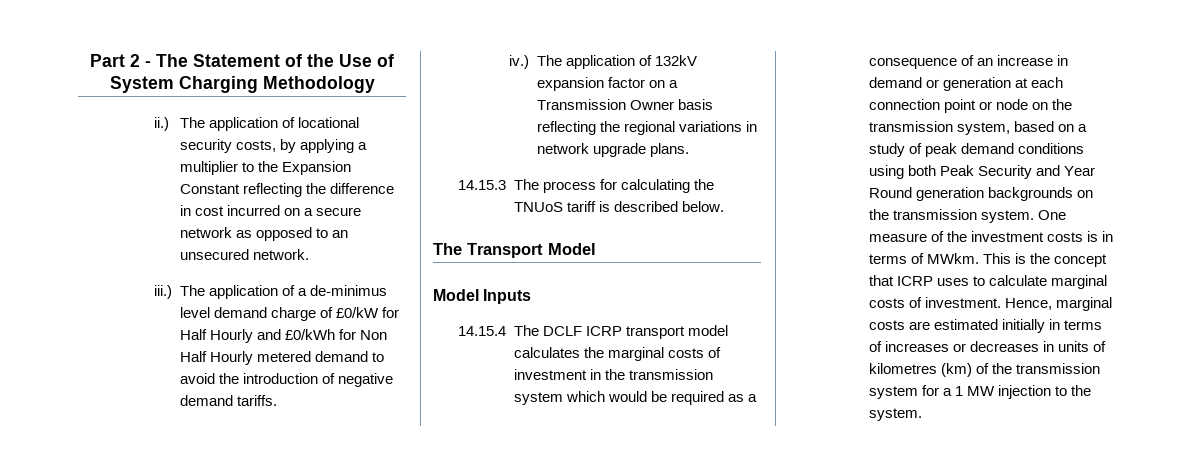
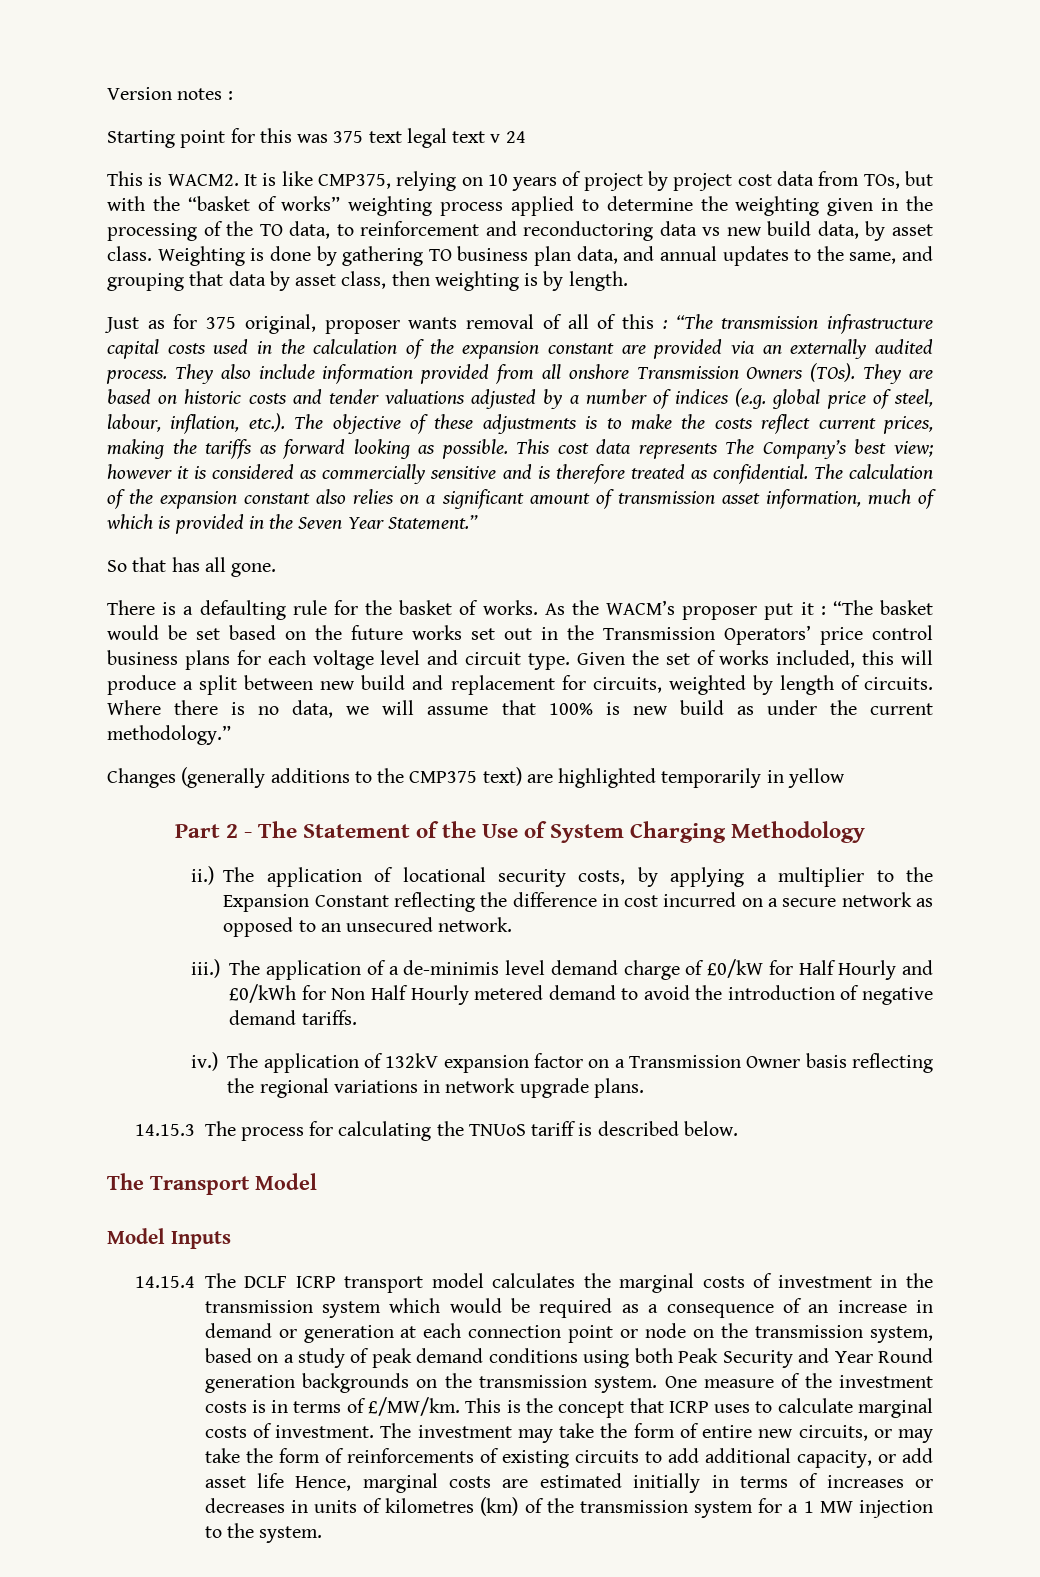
(90, 60) none -> [107,87,233,100] [107,128,526,148] [107,171,933,191] [107,196,934,216] [107,221,933,241] [107,246,933,266] [107,271,628,291] [104,314,934,334] [107,339,933,359] [106,363,933,384] [107,388,933,409] [107,413,933,434] [107,439,933,459] [107,464,933,484] [107,489,938,509] [106,514,478,534] [107,557,277,577] [107,600,933,620] [107,625,933,645] [107,650,933,670] [107,675,933,695] [107,700,933,718] [107,725,231,745] [107,767,845,788] Version notes : // Starting point for this was 375 text legal text v 24 // This is WACM2. It is like CMP375, relying on 10 years of project by project cost data from TOs, but with the “basket of works” weighting process applied to determine the weighting given in the processing of the TO data, to reinforcement and reconductoring data vs new build data, by asset class. Weighting is done by gathering TO business plan data, and annual updates to the same, and grouping that data by asset class, then weighting is by length. // Just as for 375 original, proposer wants removal of all of this : “The transmission infrastructure capital costs used in the calculation of the expansion constant are provided via an externally audited process. They also include information provided from all onshore Transmission Owners (TOs). They are based on historic costs and tender valuations adjusted by a number of indices (e.g. global price of steel, labour, inflation, etc.). The objective of these adjustments is to make the costs reflect current prices, making the tariffs as forward looking as possible. This cost data represents The Company’s best view; however it is considered as commercially sensitive and is therefore treated as confidential. The calculation of the expansion constant also relies on a significant amount of transmission asset information, much of which is provided in the Seven Year Statement.” // So that has all gone. // There is a defaulting rule for the basket of works. As the WACM’s proposer put it : “The basket would be set based on the future works set out in the Transmission Operators’ price control business plans for each voltage level and circuit type. Given the set of works included, this will produce a split between new build and replacement for circuits, weighted by length of circuits. Where there is no data, we will assume that 100% is new build as under the current methodology.” // Changes (generally additions to the CMP375 text) are highlighted temporarily in yellow //
[310,285,388,296] de-minimus -> [403,960,500,975] de-minimis
[927,253,980,264] MWkm. -> [368,1397,461,1416] £/MW/km.
(1002, 302) none -> [380,1423,934,1443] [204,1448,934,1468] [204,1473,284,1488] The investment may take the form of entire new circuits, or may take the form of reinforcements of existing circuits to add additional capacity, or add asset life

